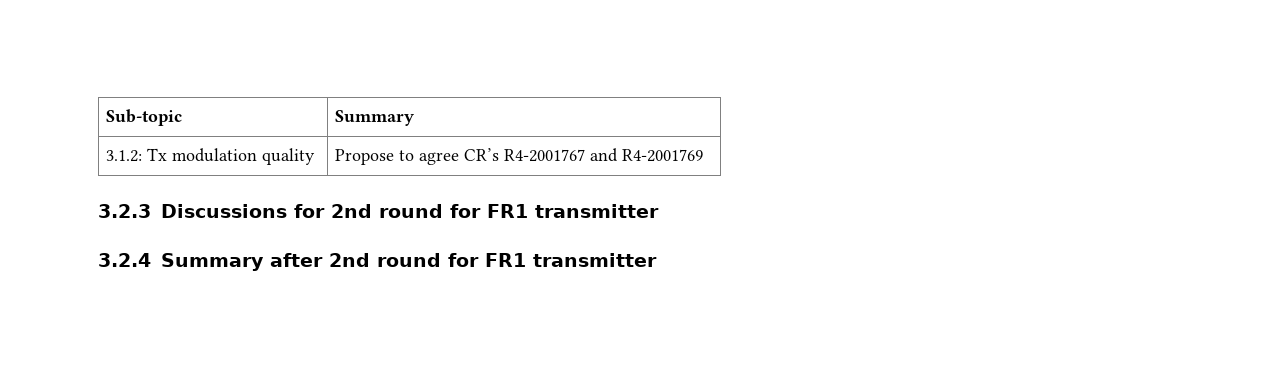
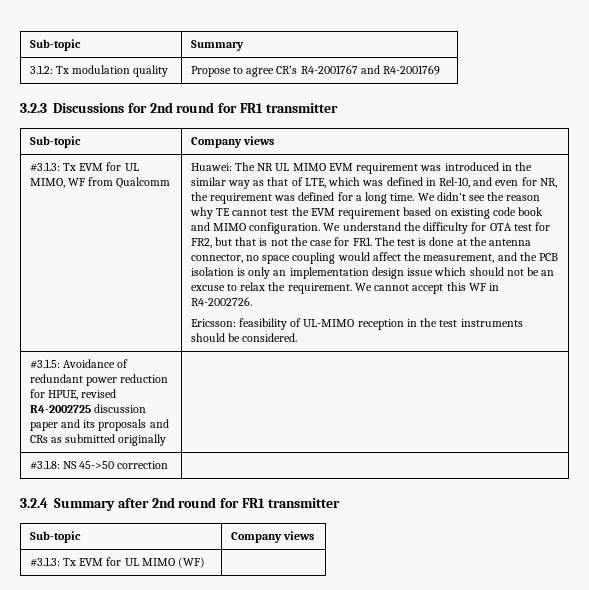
(659, 211) none -> [29,136,81,148] [190,136,274,148] [29,162,139,172] [29,177,171,189] [190,162,532,174] [190,177,557,189] [190,192,541,204] [189,207,544,219] [190,222,550,234] [190,237,532,248] [190,252,558,264] [190,267,555,279] [190,282,499,294] [190,297,252,306] [190,318,523,330] [190,333,298,342] [29,359,129,369] [29,374,169,386] [29,389,117,400] [29,404,146,413] [29,419,169,431] [29,434,167,446] [29,460,169,470] // Sub-topic | Company views // #3.1.3: Tx EVM for UL MIMO, WF from Qualcomm | Huawei: The NR UL MIMO EVM requirement was introduced in the similar way as that of LTE, which was defined in Rel-10, and even for NR, the requirement was defined for a long time. We didn’t see the reason why TE cannot test the EVM requirement based on existing code book and MIMO configuration. We understand the difficulty for OTA test for FR2, but that is not the case for FR1. The test is done at the antenna connector, no space coupling would affect the measurement, and the PCB isolation is only an implementation design issue which should not be an excuse to relax the requirement. We cannot accept this WF in R4-2002726. // Ericsson: feasibility of UL-MIMO reception in the test instruments should be considered. // #3.1.5: Avoidance of redundant power reduction for HPUE, revised R4-2002725 discussion paper and its proposals and CRs as submitted originally | // #3.1.8: NS 45->50 correction |
(657, 260) none -> [29,531,81,543] [230,531,314,543] [29,557,206,568] // Sub-topic | Company views // #3.1.3: Tx EVM for UL MIMO (WF) |

